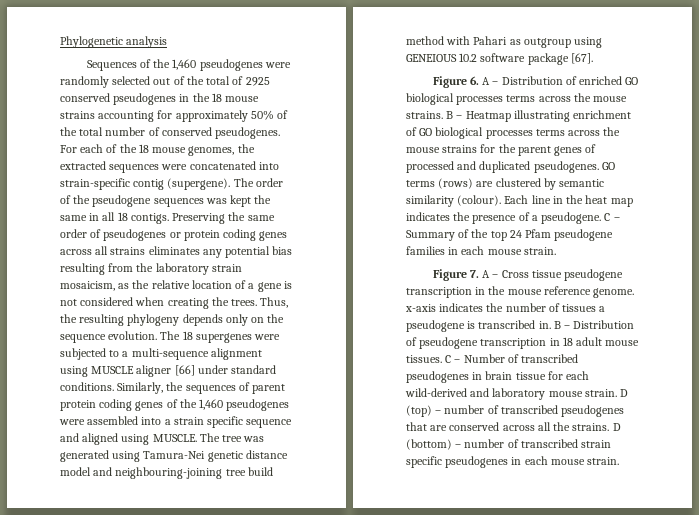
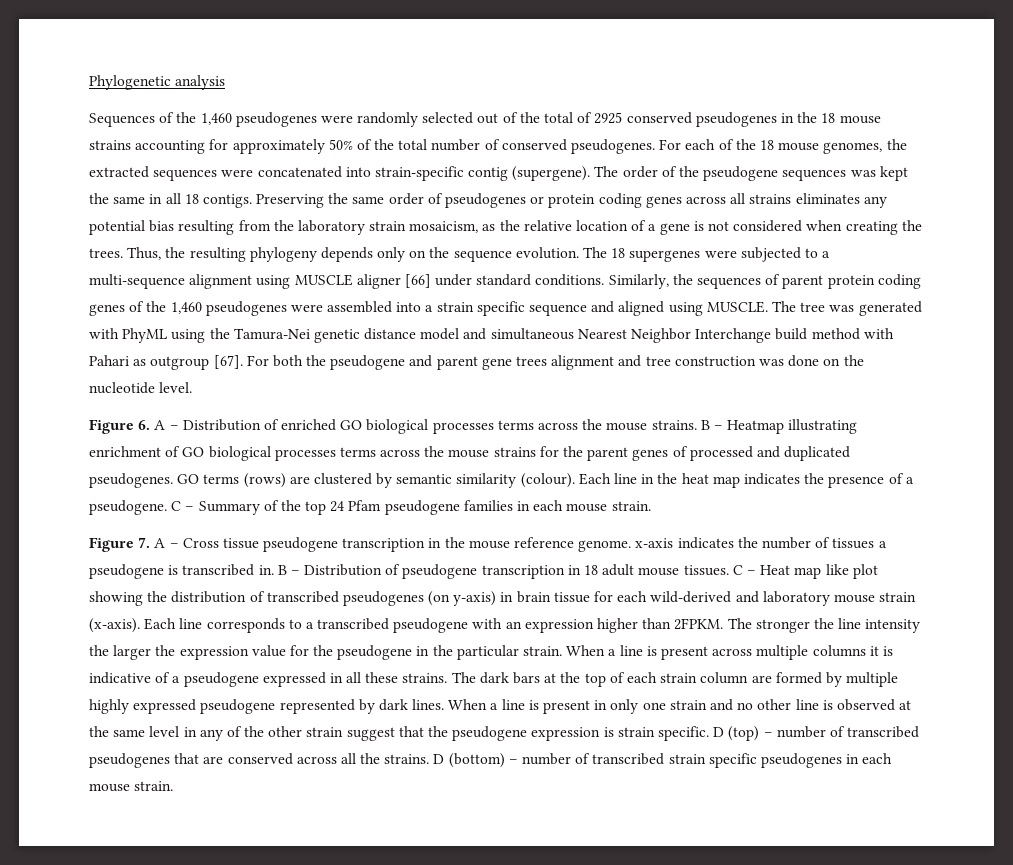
[112,451,141,462] using -> [89,328,230,343] with PhyML using the
[115,467,246,479] neighbouring-joining tree -> [490,328,772,343] simultaneous Nearest Neighbor Interchange
[574,37,603,48] [406,53,593,65] using GENEIOUS 10.2 software package [67]. -> [213,355,864,370] [89,382,193,394] [67]. For both the pseudogene and parent gene trees alignment and tree construction was done on the nucleotide level.
[463,354,579,363] [406,371,469,383] Number of transcribed pseudogenes -> [760,564,878,579] [89,591,497,606] Heat map like plot showing the distribution of transcribed pseudogenes (on y-axis)
[584,389,617,397] strain. -> [879,592,917,602] [89,618,921,633] [89,645,893,660] [89,672,899,687] [89,699,912,714] [89,726,709,741] strain (x-axis). Each line corresponds to a transcribed pseudogene with an expression higher than 2FPKM. The stronger the line intensity the larger the expression value for the pseudogene in the particular strain. When a line is present across multiple columns it is indicative of a pseudogene expressed in all these strains. The dark bars at the top of each strain column are formed by multiple highly expressed pseudogene represented by dark lines. When a line is present in only one strain and no other line is observed at the same level in any of the other strain suggest that the pseudogene expression is strain specific.

